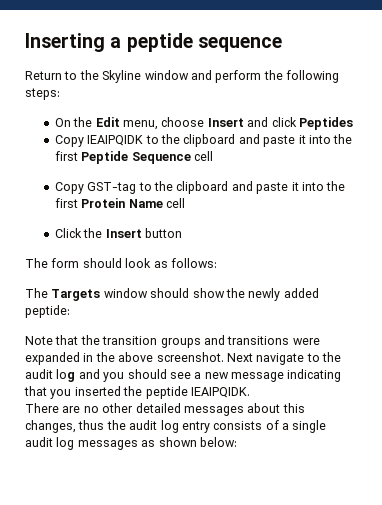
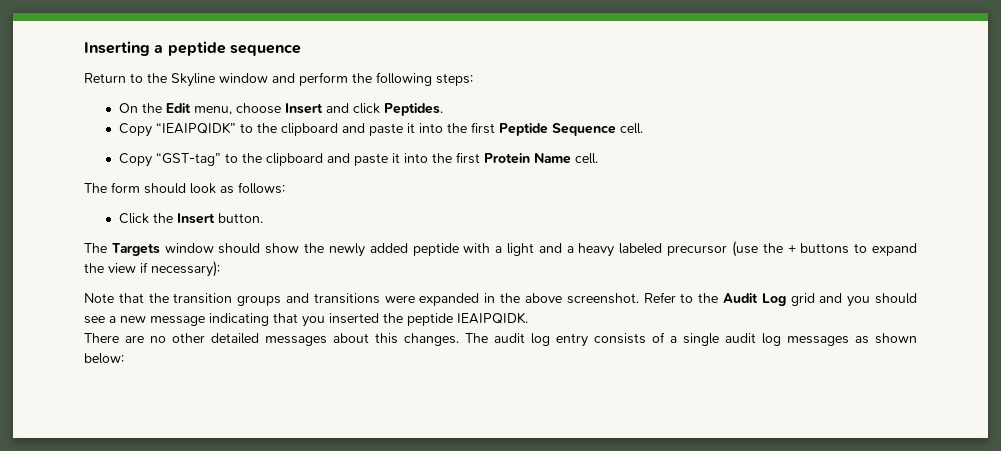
[298,117,353,130] [54,135,144,147] Peptides // Copy IEAIPQIDK -> [383,103,443,116] [118,122,236,137] Peptides. // Copy “IEAIPQIDK”
[194,151,214,161] [54,182,137,194] cell // Copy GST-tag -> [619,123,643,134] [118,152,221,167] cell. // Copy “GST-tag”
[166,198,186,208] [54,228,183,238] cell // Click the Insert button -> [574,153,598,164] cell.
(217, 263) none -> [118,213,263,224] // Click the Insert button.
[25,305,70,318] peptide: -> [412,241,918,257] [84,261,220,277] peptide with a light and a heavy labeled precursor (use the + buttons to expand the view if necessary):
[226,352,341,365] [25,369,76,382] Next navigate to the audit log -> [643,292,815,306] Refer to the Audit Log grid
[25,420,126,433] changes, thus the -> [404,333,488,346] changes. The

